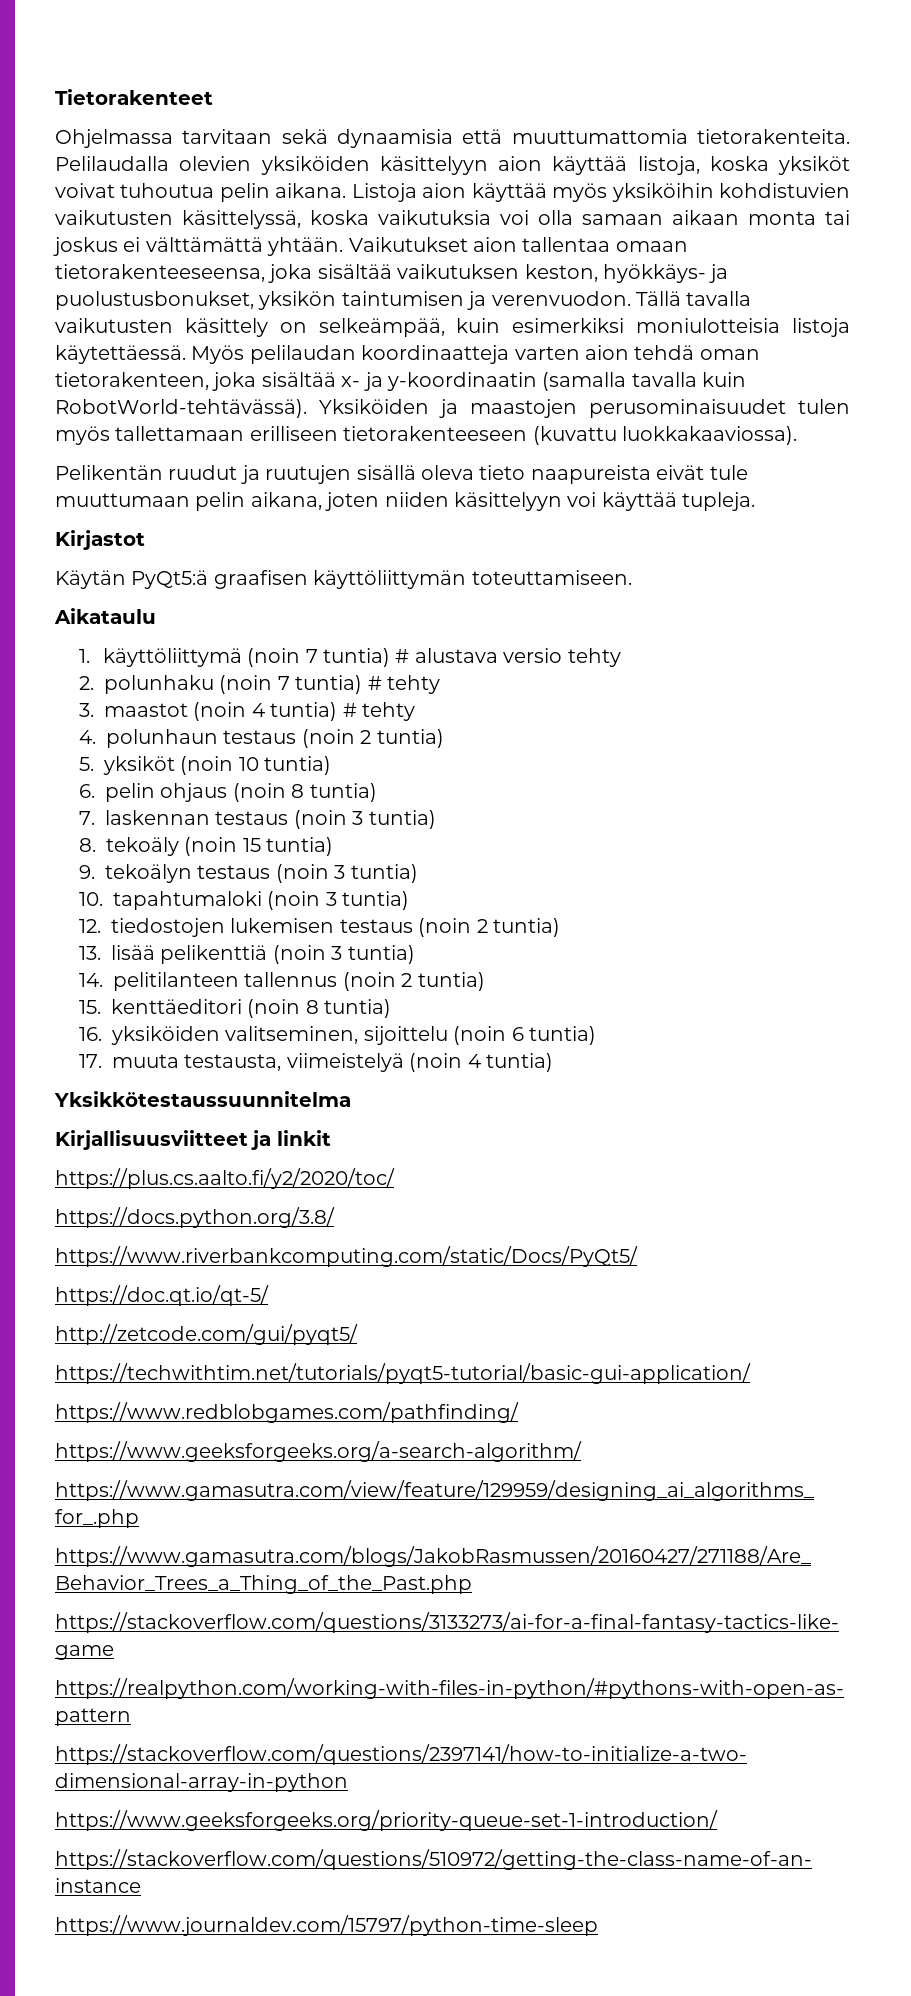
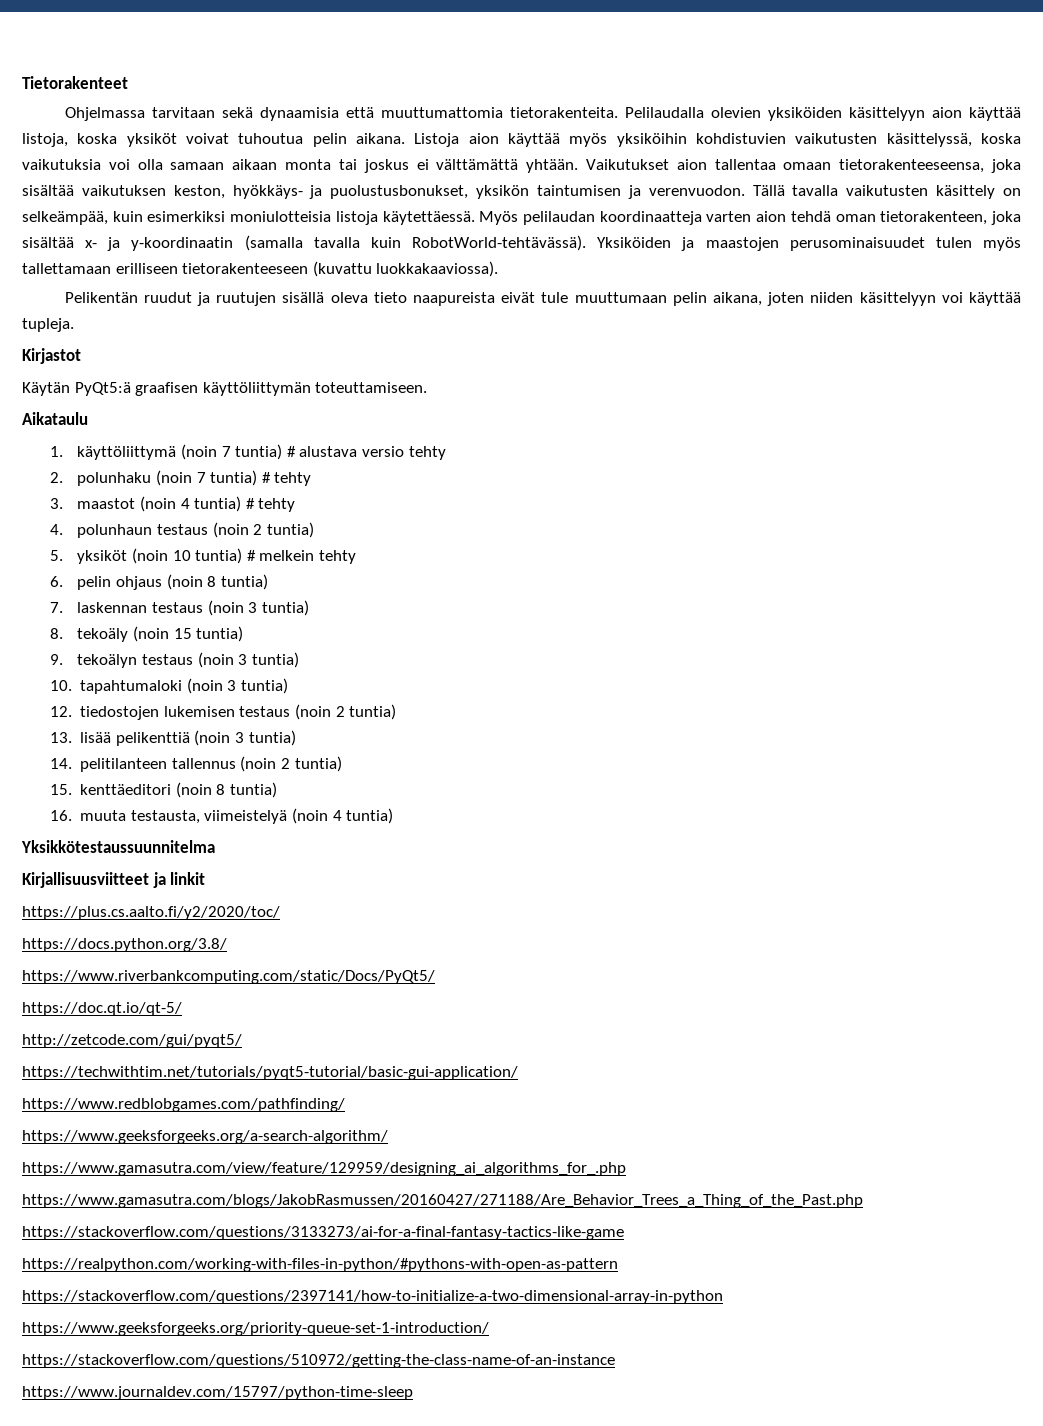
(332, 765) none -> [246,550,357,564] # melkein tehty
[110,1026,596,1045] [78,1054,102,1068] yksiköiden valitseminen, sijoittelu (noin 6 tuntia) // 17. -> (72, 815) none

